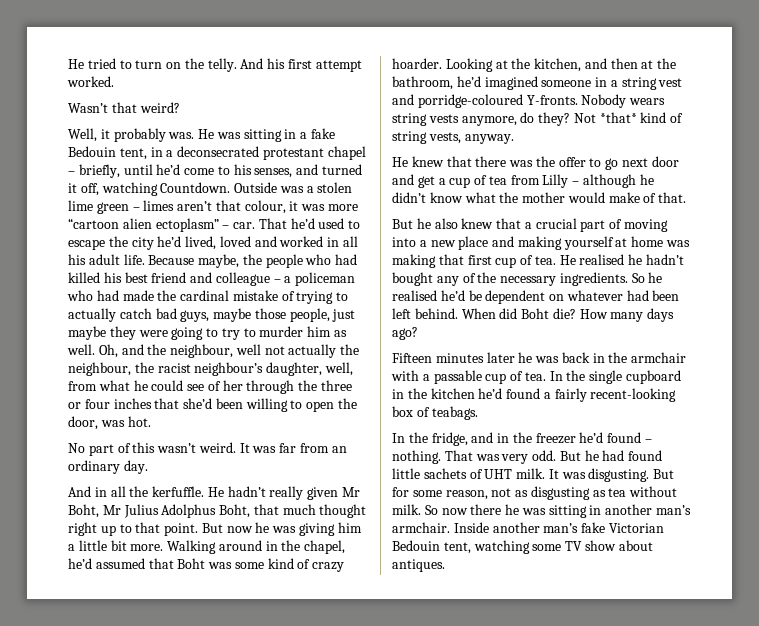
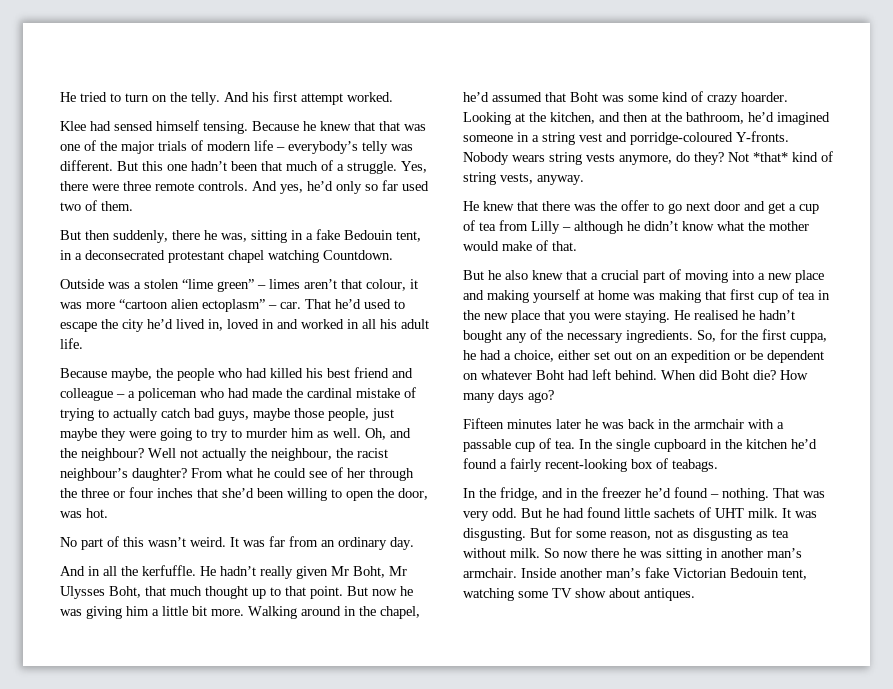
[68,102,180,113] [68,128,241,142] Wasn’t that weird? // Well, it probably was. He was -> [60,120,426,134] [60,140,413,154] [60,160,427,174] [60,180,429,194] [60,200,133,211] [60,230,247,243] Klee had sensed himself tensing. Because he knew that that was one of the major trials of modern life – everybody’s telly was different. But this one hadn’t been that much of a struggle. Yes, there were three remote controls. And yes, he’d only so far used two of them. // But then suddenly, there he was,
[68,164,363,178] [68,183,99,196] – briefly, until he’d come to his senses, and turned it off, -> (264, 256) none
(231, 187) none -> (393, 255) //
[68,200,129,214] lime green -> [182,279,254,292] “lime green”
[185,236,251,250] lived, loved -> [176,319,274,331] lived in, loved in
(145, 259) none -> (83, 343) //
[170,344,261,358] neighbour, well -> [81,448,176,461] neighbour? Well
[266,362,353,376] [68,381,97,391] daughter, well, from -> [132,468,223,481] daughter? From
[123,504,217,518] Julius Adolphus -> [60,586,105,599] Ulysses
[68,522,97,536] right -> (248, 592) none
[534,256,556,265] tea. -> [798,290,830,300] [463,310,670,323] tea in the new place that you were staying.
[631,272,663,283] [392,290,465,301] So he realised he’d -> [697,329,827,343] [463,350,746,363] So, for the first cuppa, he had a choice, either set out on an expedition or
[626,290,680,301] had been -> [536,370,589,380] Boht had

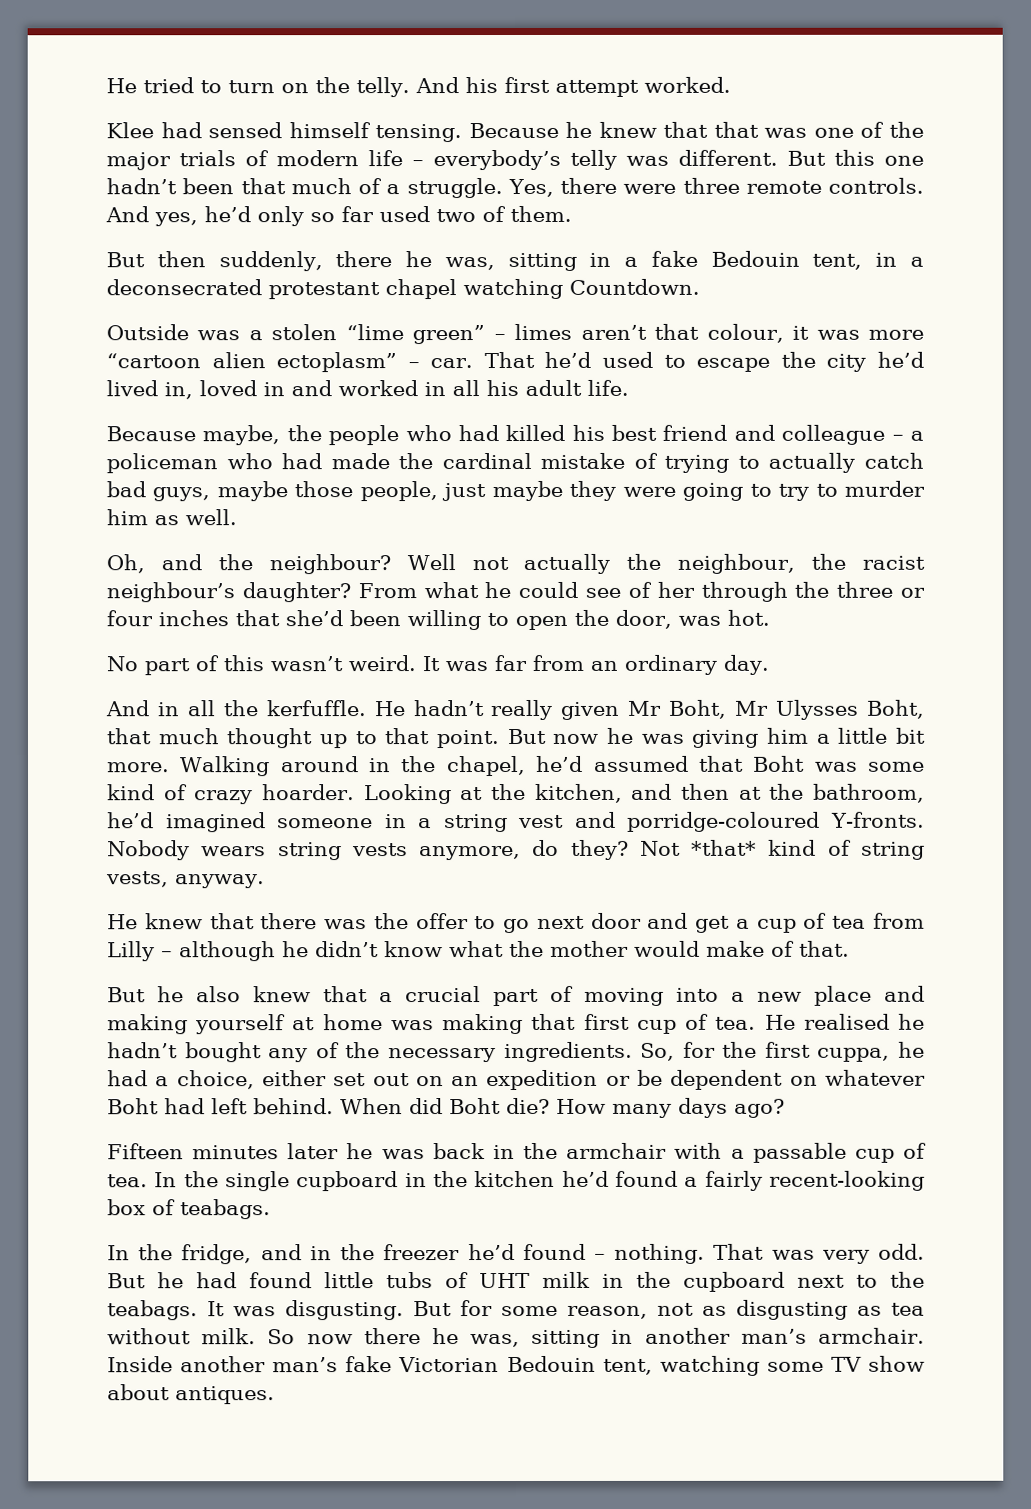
(361, 433) none -> (237, 517) //
[798,290,830,300] [463,310,670,323] tea in the new place that you were staying. -> [715,1016,757,1030] tea.
[654,508,695,518] sachets -> [386,1272,433,1289] tubs
[748,508,778,518] milk. -> [542,1271,925,1292] [107,1300,198,1321] milk in the cupboard next to the teabags.
[640,551,662,558] was -> [470,1333,521,1348] was,

